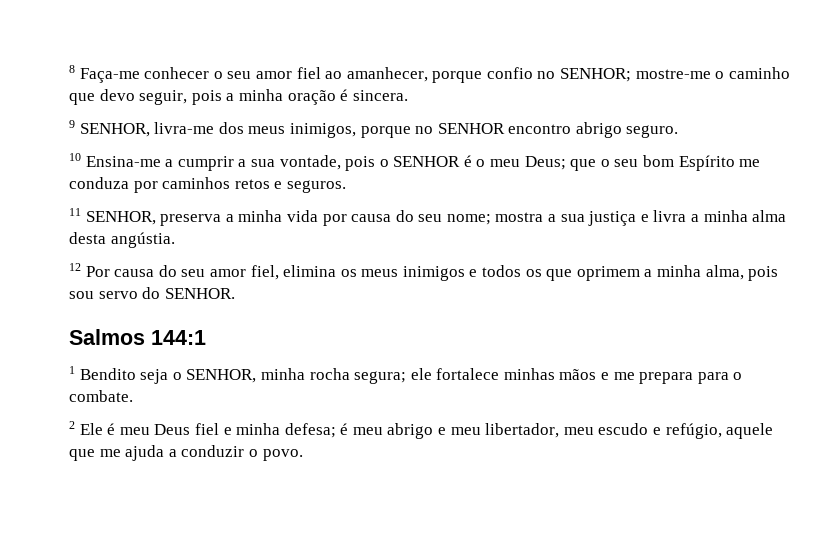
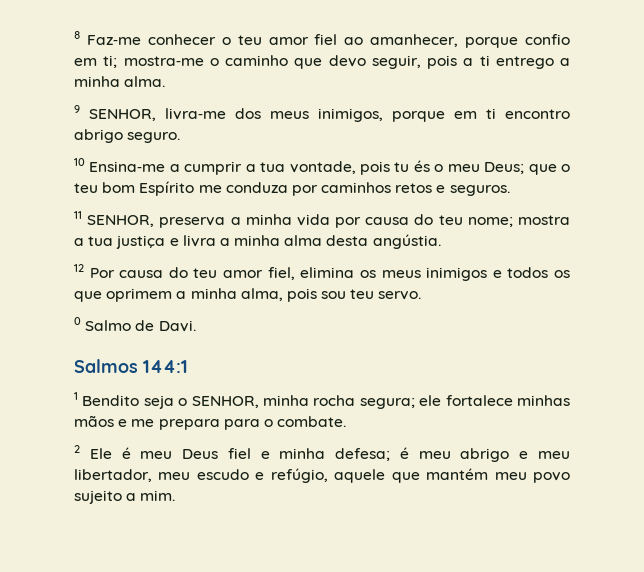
[79,68,140,83] Faça-me -> [86,35,141,45] Faz‑me
[227,71,252,79] seu -> [237,35,262,45] teu
[537,68,711,82] no SENHOR; mostre-me -> [74,55,204,68] em ti; mostra‑me
[238,89,408,105] minha oração é sincera. -> [479,55,570,69] [74,76,166,87] ti entrego a minha alma.
[415,123,505,134] no SENHOR -> [454,108,496,119] em ti
[250,159,275,167] sua -> [260,162,286,172] tua
[379,155,472,167] o SENHOR é -> [394,160,430,172] tu és
[614,159,639,167] seu -> [74,183,98,193] teu
[418,214,443,222] seu -> [438,215,463,225] teu
[560,214,585,222] sua -> [88,236,114,246] tua
[181,269,206,277] seu -> [193,268,218,278] teu
[98,287,235,299] servo do SENHOR. -> [350,289,422,300] [74,317,196,332] teu servo. // 0 Salmo de Davi.
[99,445,303,461] me ajuda a conduzir o povo. -> [426,468,570,483] [74,490,176,504] mantém meu povo sujeito a mim.

